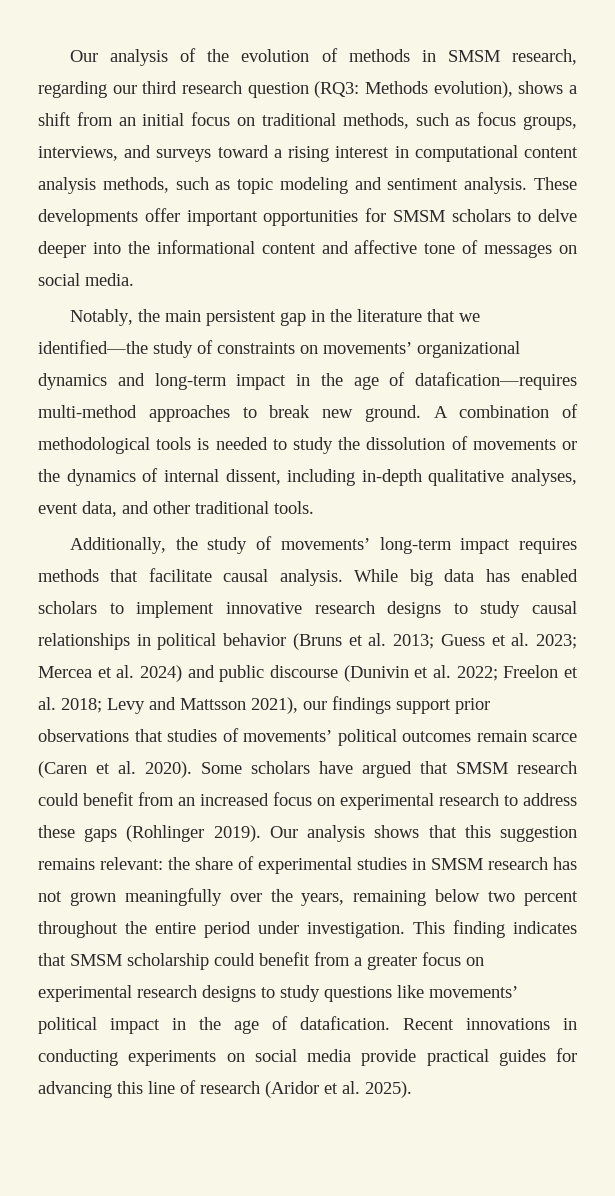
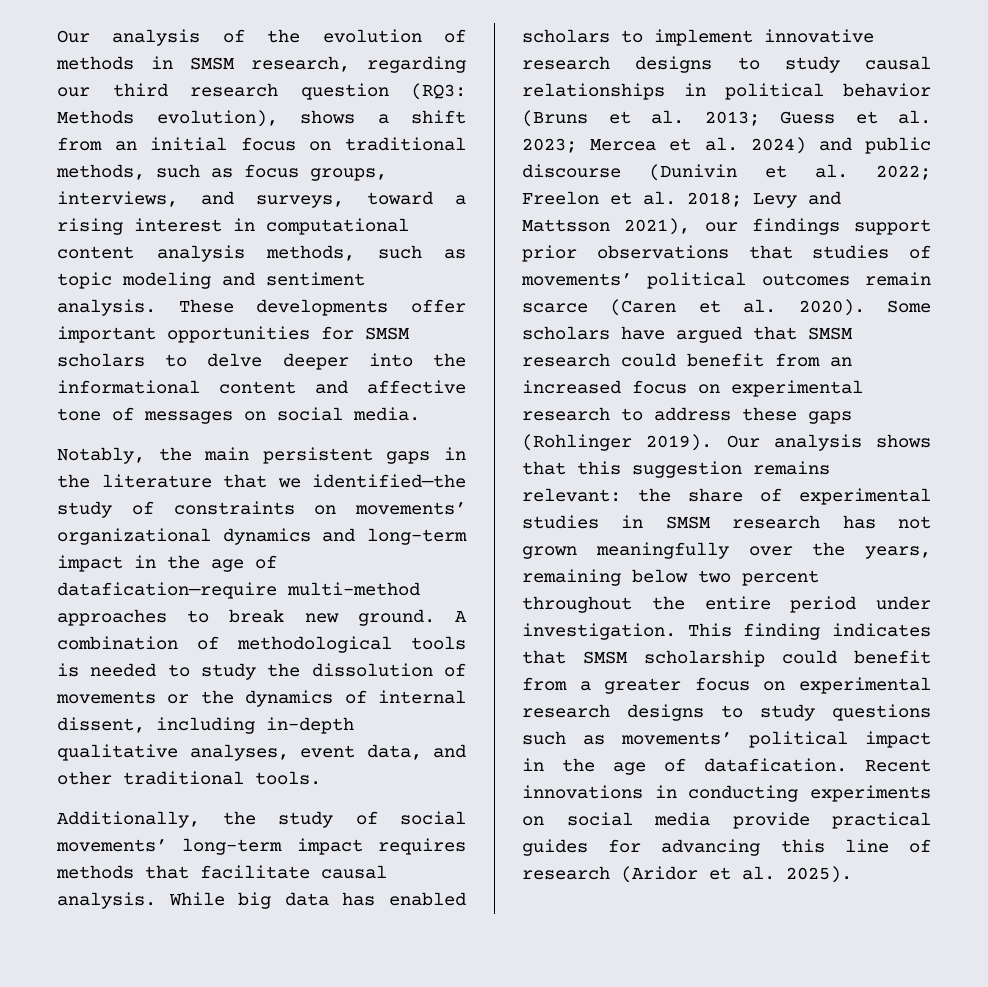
[156,149,212,162] surveys -> [256,195,344,208] surveys,
[280,312,307,326] gap -> [386,451,431,464] gaps
[415,372,577,390] datafication—requires -> [57,582,277,599] datafication—require
(273, 543) none -> [400,811,466,825] social
[397,985,424,998] like -> [522,731,605,745] such as

